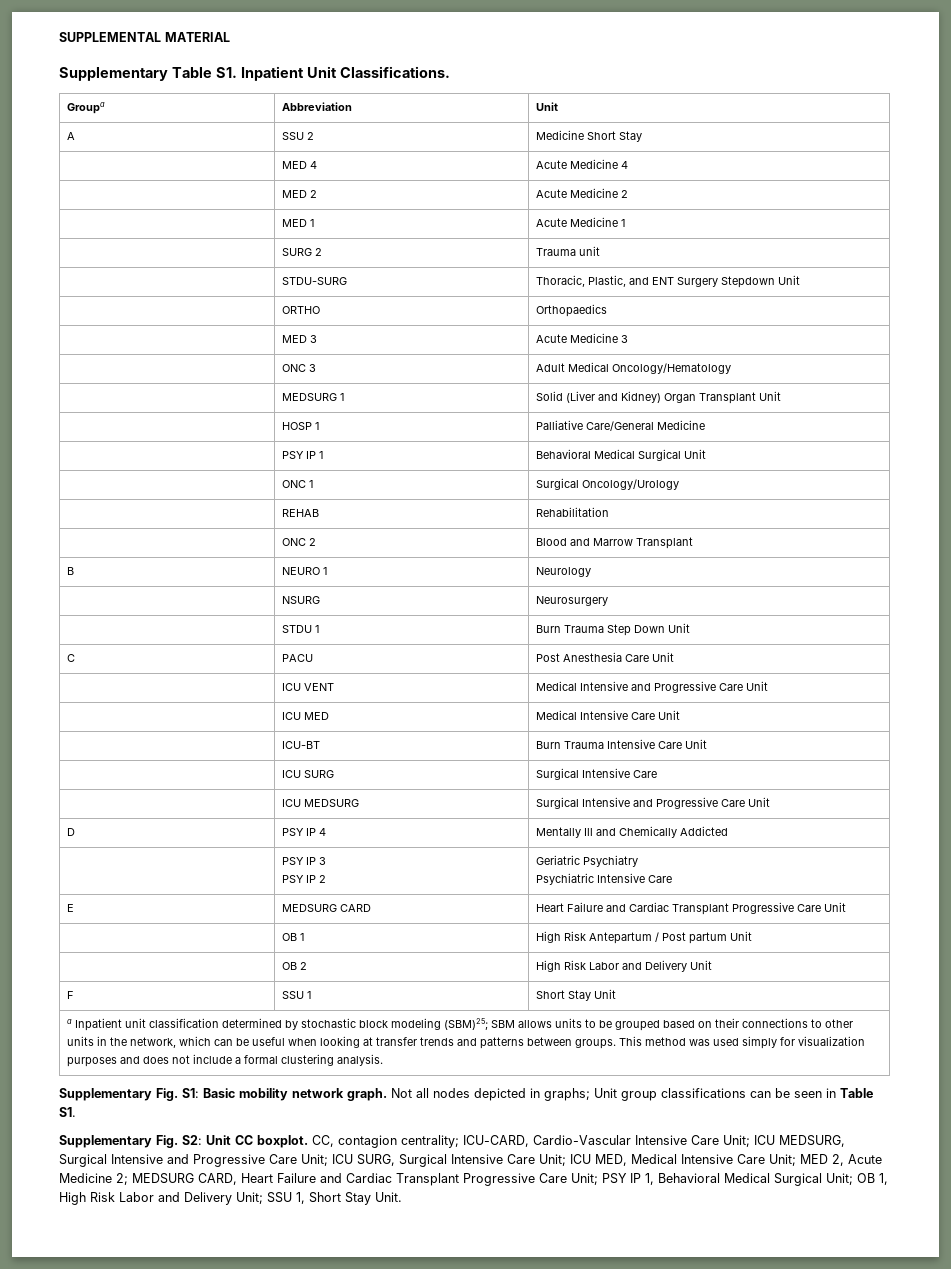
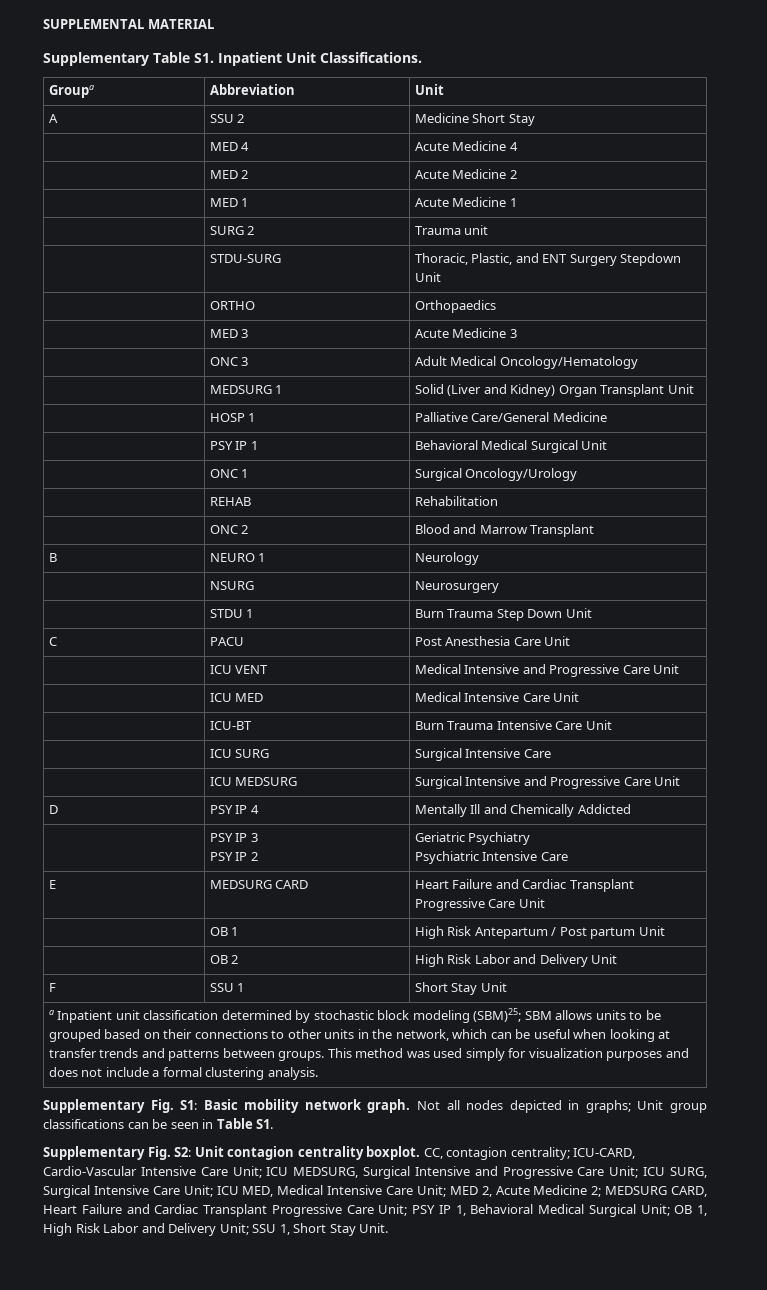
[235,1135,253,1145] CC -> [227,1146,364,1160] contagion centrality

